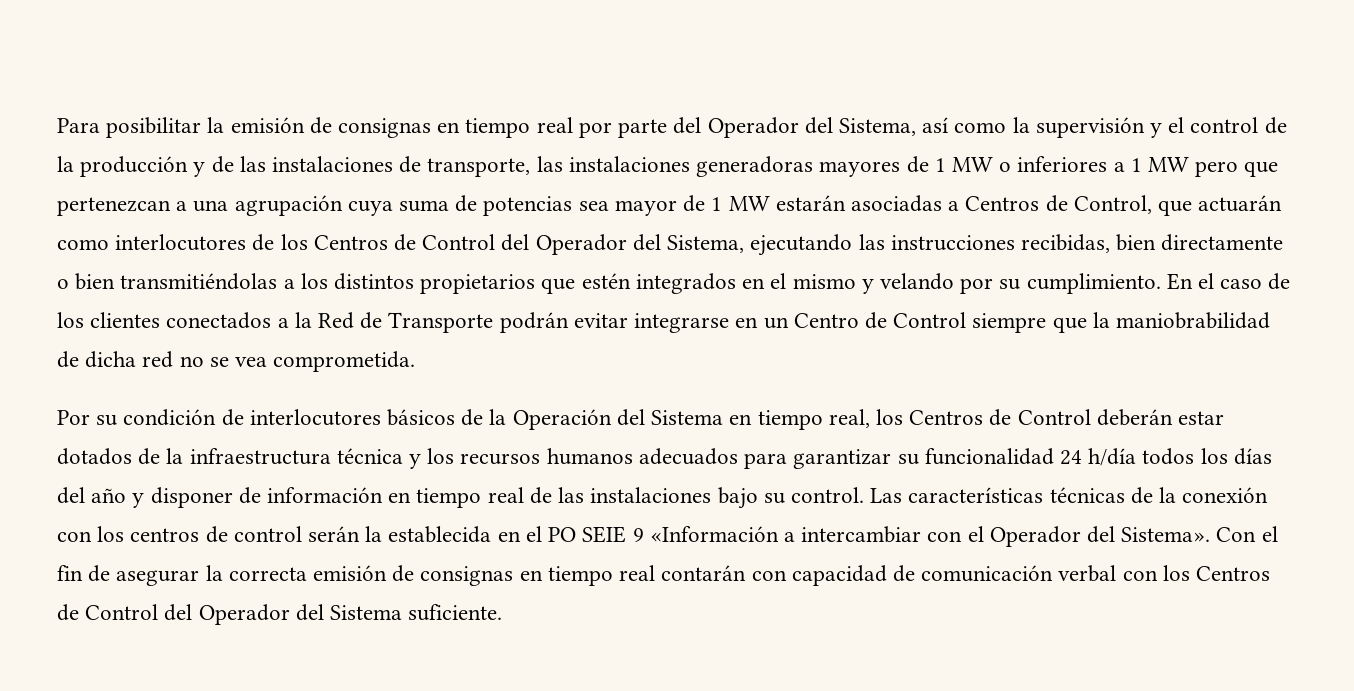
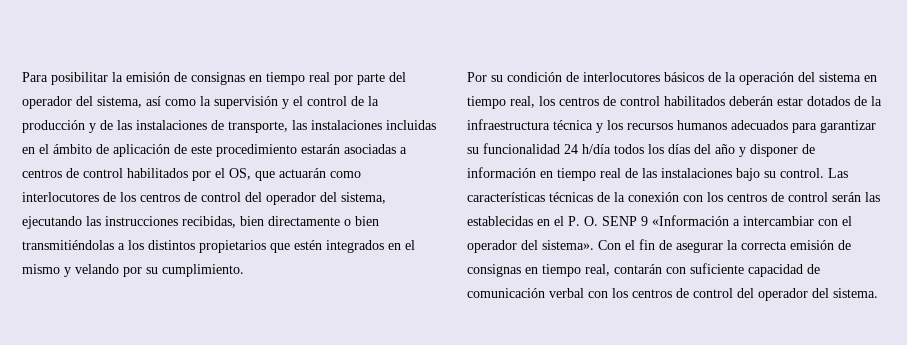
[707,117,916,138] Operador del Sistema, -> [22,96,142,109] operador del sistema,
[696,156,1279,177] [57,195,1152,216] generadoras mayores de 1 MW o inferiores a 1 MW pero que pertenezcan a una agrupación cuya suma de potencias sea mayor de 1 MW estarán asociadas a Centros de Control, -> [386,120,436,130] [22,144,407,157] [22,168,251,181] incluidas en el ámbito de aplicación de este procedimiento estarán asociadas a centros de control habilitados por el OS,
[313,234,745,255] Centros de Control del Operador del Sistema, -> [140,192,386,205] centros de control del operador del sistema,
[1166,273,1291,290] [57,312,1270,333] [57,351,416,372] En el caso de los clientes conectados a la Red de Transporte podrán evitar integrarse en un Centro de Control siempre que la maniobrabilidad de dicha red no se vea comprometida. -> (244, 270) none
[512,409,724,430] Operación del Sistema -> [739,72,861,85] operación del sistema
[909,409,1091,426] Centros de Control -> [559,96,725,106] centros de control habilitados
[365,526,627,543] la establecida en el PO SEIE -> [865,192,880,202] [467,216,637,226] las establecidas en el P. O. SENP
[989,526,1211,547] Operador del Sistema». -> [467,240,594,253] operador del sistema».
[619,565,656,581] real -> [585,264,610,276] real,
(787, 575) none -> [690,263,744,274] suficiente
[1195,566,1270,581] [57,604,503,625] Centros de Control del Operador del Sistema suficiente. -> [632,288,878,301] centros de control del operador del sistema.

